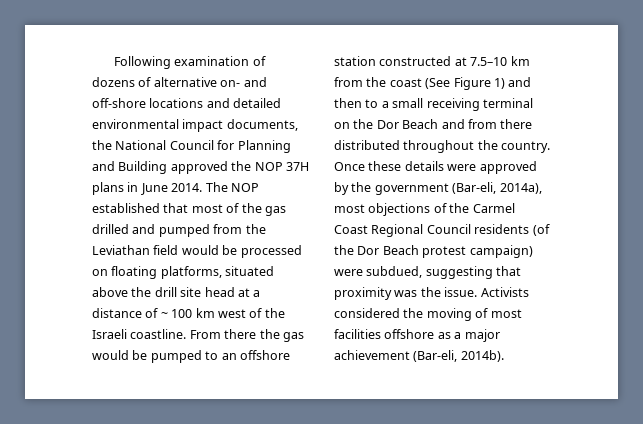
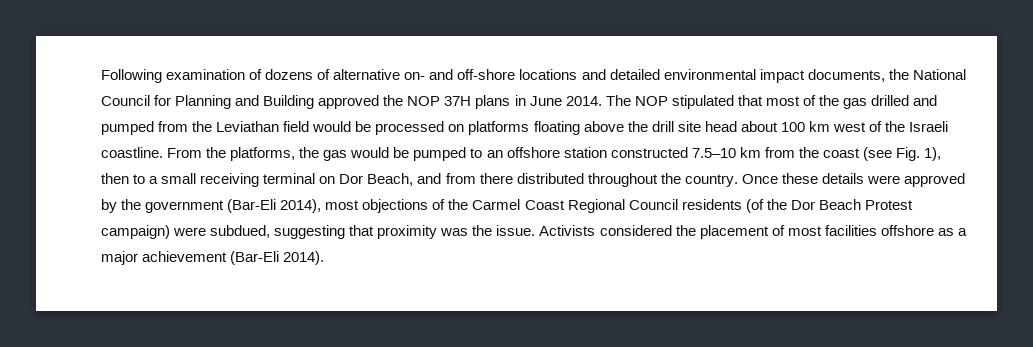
[92,203,160,213] established -> [671,95,734,109] stipulated
[111,266,275,279] floating platforms, situated -> [468,121,580,135] platforms floating
[237,288,261,297] [92,308,168,318] at a distance of ~ -> [740,121,778,132] about
[224,329,257,339] there -> [206,147,296,161] the platforms,
[454,57,467,66] at -> (688, 152) none
[425,77,532,90] (See Figure 1) and -> [862,147,942,161] (see Fig. 1),
[353,119,439,129] the Dor Beach -> [339,173,414,186] Dor Beach,
[452,182,542,194] (Bar-eli, 2014a), -> [227,199,322,213] (Bar-Eli 2014),
[422,246,467,258] protest -> [864,200,913,210] Protest
[426,308,472,321] moving -> [699,225,769,239] placement
[413,350,504,362] (Bar-eli, 2014b). -> [230,251,325,265] (Bar-Eli 2014).

